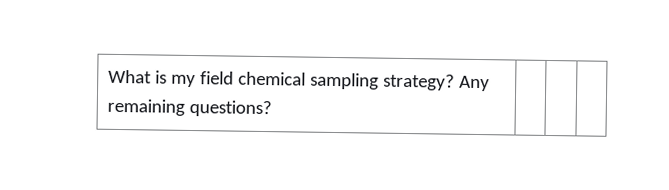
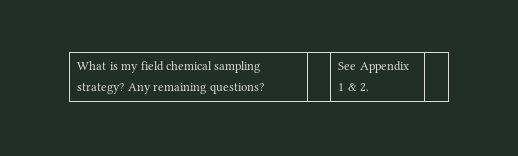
(272, 108) none -> [338,61,409,73] [338,83,370,92] See Appendix 1 & 2.

